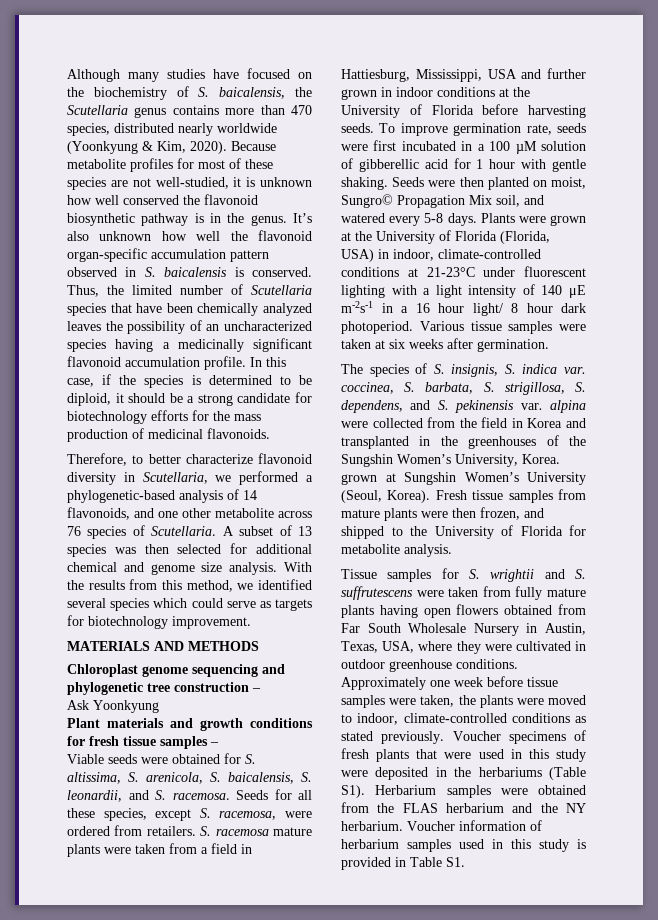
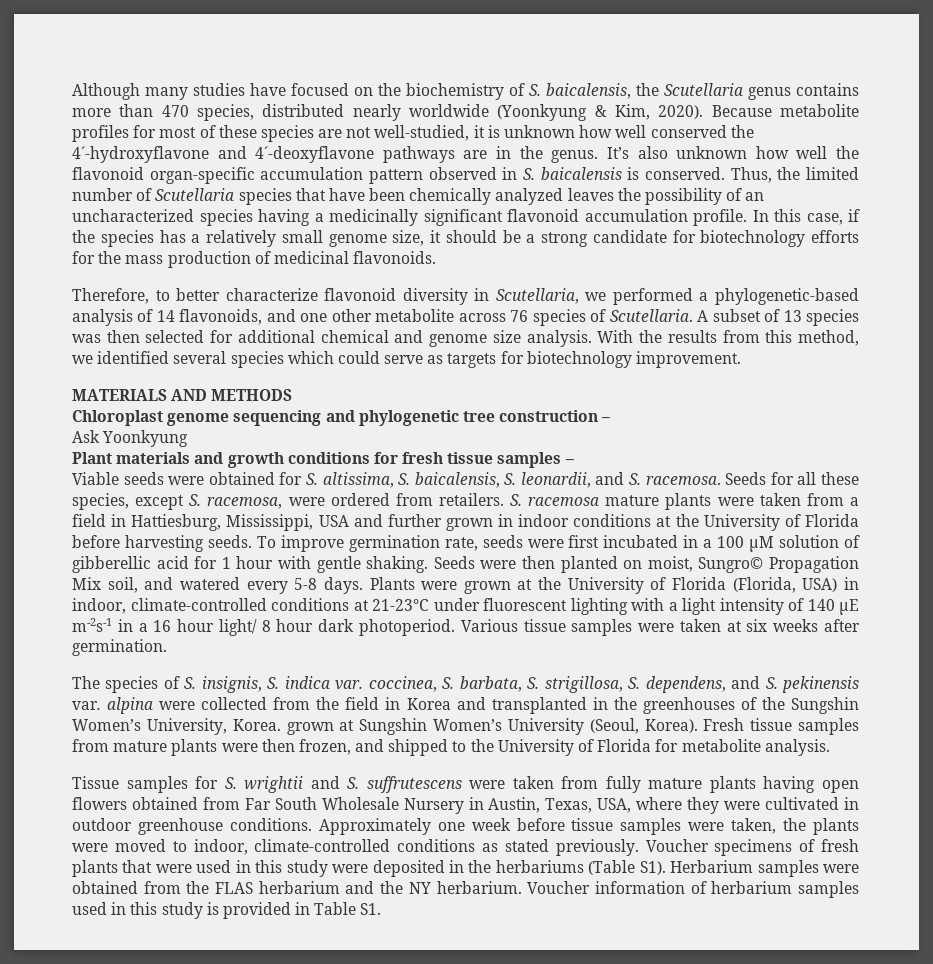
[204,194,258,205] [67,213,204,226] flavonoid biosynthetic pathway is -> [72,146,488,163] 4´-hydroxyflavone and 4´-deoxyflavone pathways are
[191,375,312,385] [67,393,111,406] is determined to be diploid, -> [159,230,425,247] has a relatively small genome size,
[146,772,221,784] arenicola, S. -> (411, 479) none

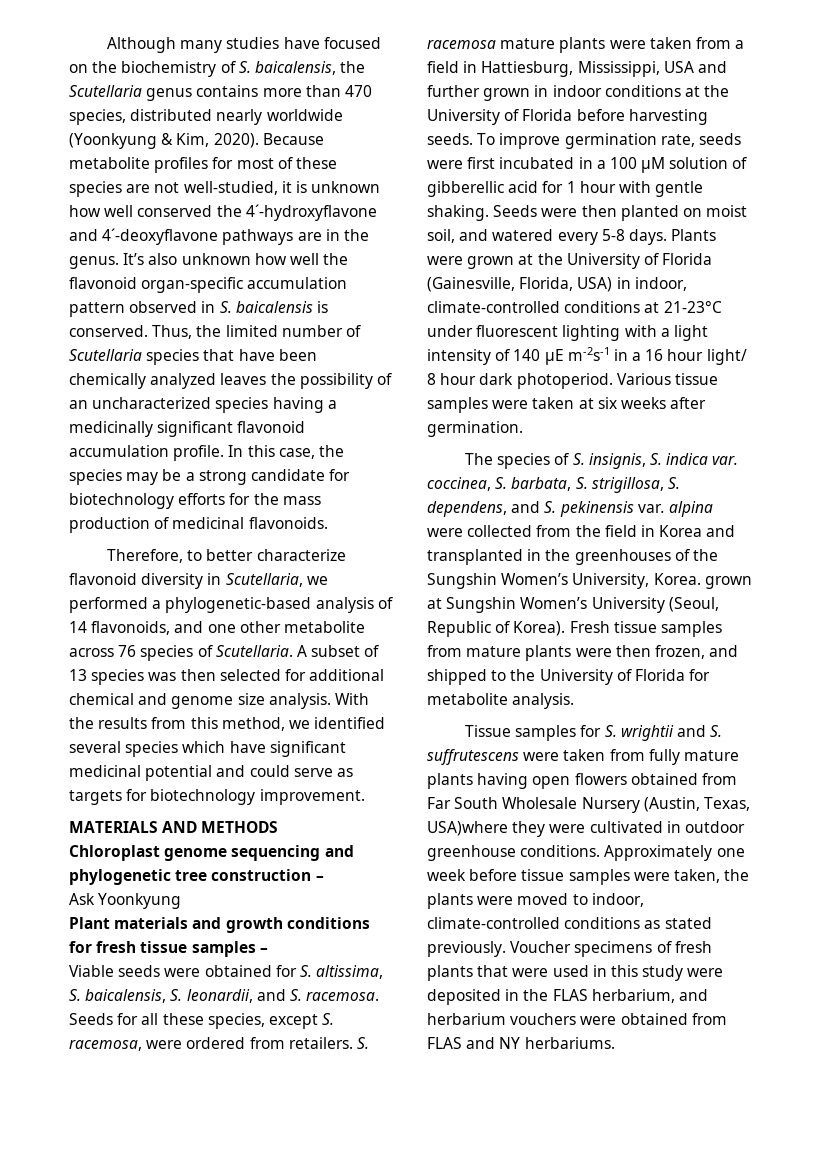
[848,209,860,222] if -> (315, 453) none
[159,230,497,247] has a relatively small genome size, it should -> [126,472,159,485] may
(334, 357) none -> [229,741,346,757] [69,765,246,781] have significant medicinal potential and
[647,556,860,573] [72,577,101,590] moist, Sungro© Propagation Mix -> [706,205,748,217] moist
[732,577,796,593] (Florida, -> [427,277,574,292] (Gainesville, Florida,
(639, 726) none -> [427,621,511,637] Republic of
[468,797,683,813] in Austin, Texas, USA, where -> [643,797,750,812] [427,821,508,836] (Austin, Texas, USA)where
[495,860,859,877] [72,881,860,898] [72,902,382,919] herbariums (Table S1). Herbarium samples were obtained from the FLAS herbarium and the NY herbarium. Voucher information of herbarium samples used in this study is provided in Table S1. -> [552,989,708,1003] [427,1013,727,1025] [427,1037,615,1049] FLAS herbarium, and herbarium vouchers were obtained from FLAS and NY herbariums.

